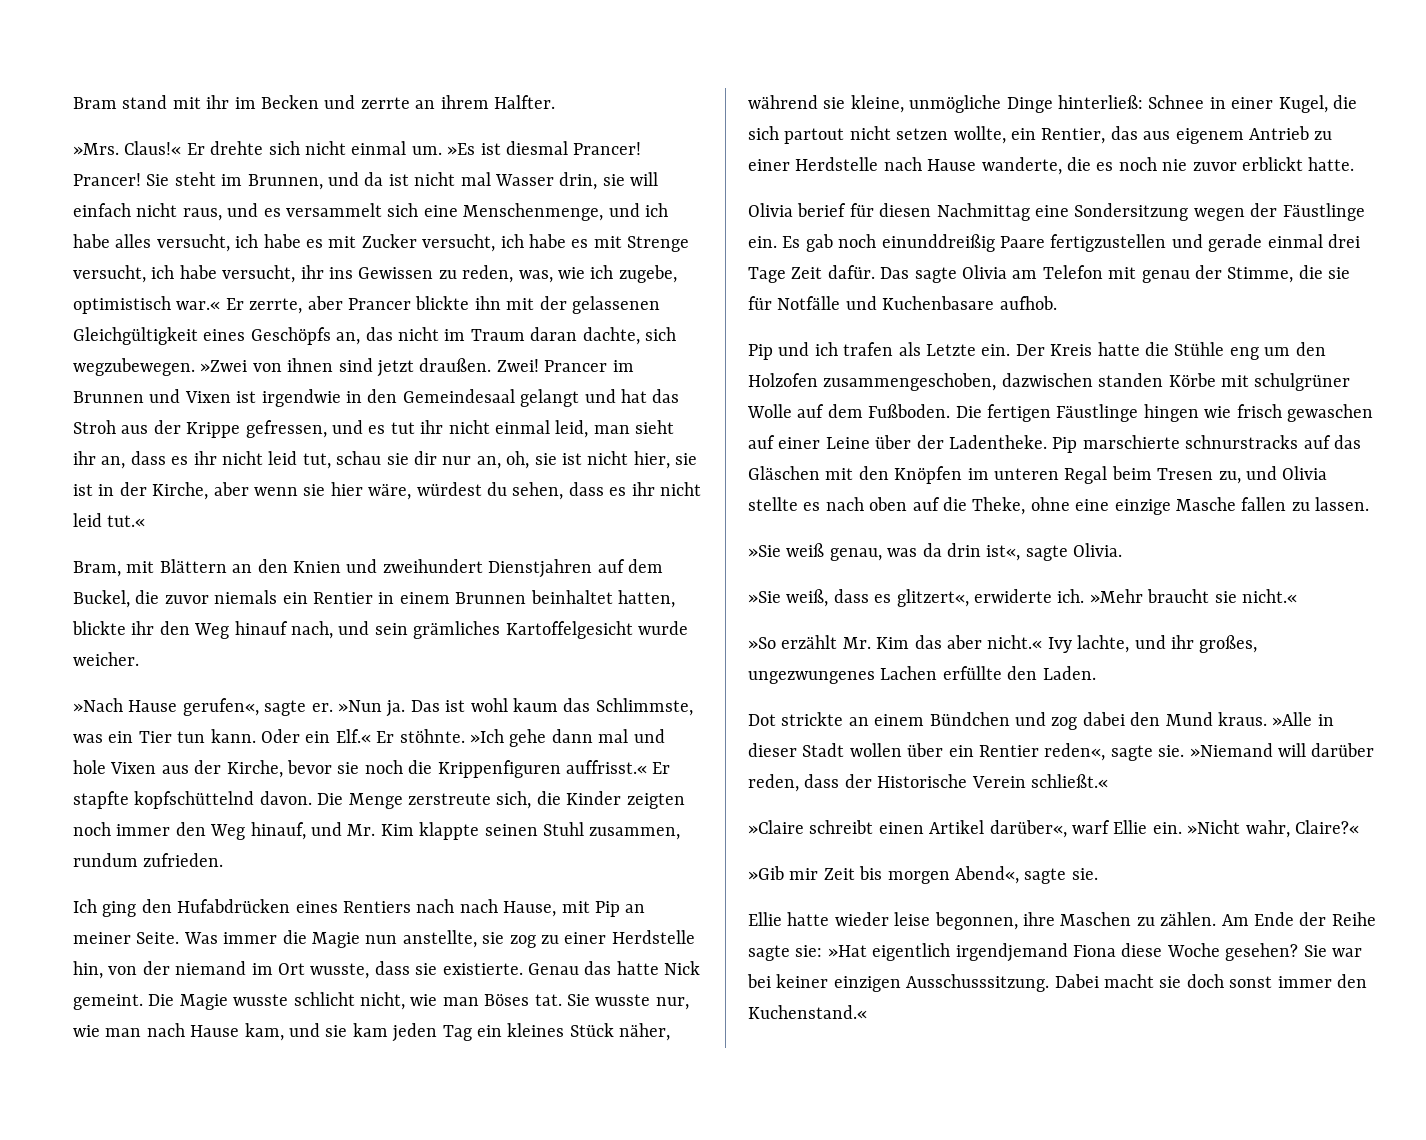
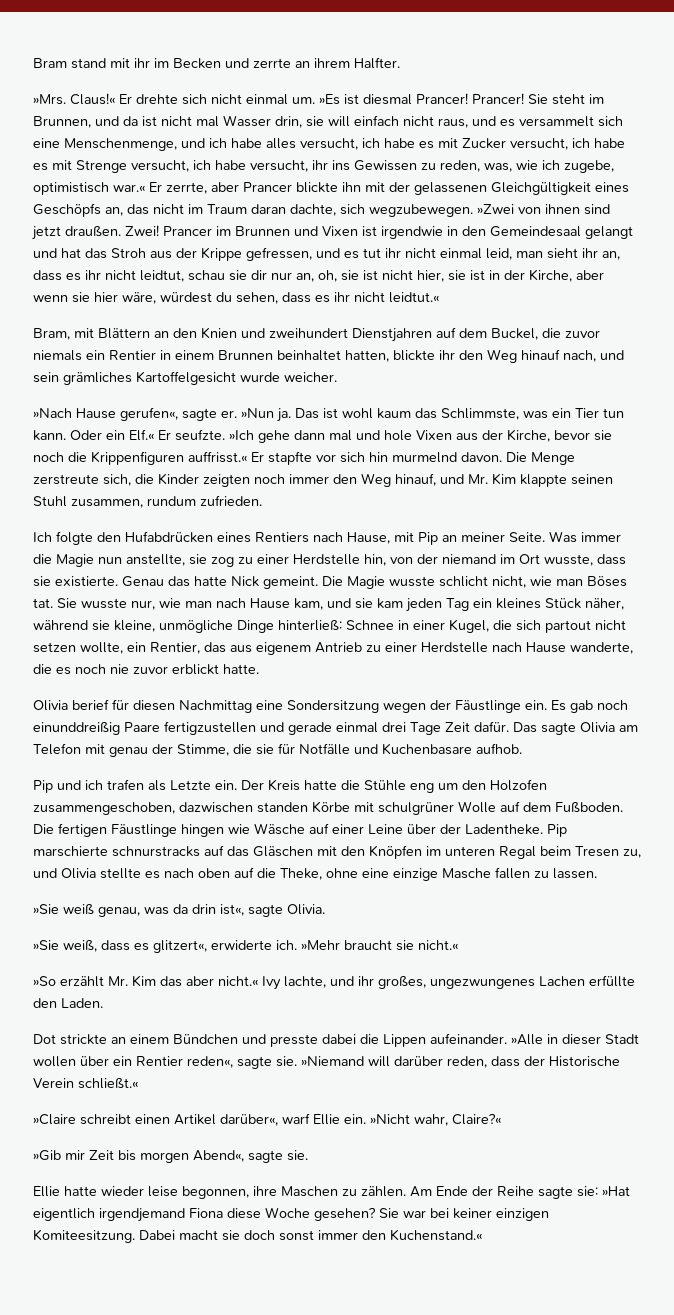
[268,451,331,469] leid tut, -> [140,270,184,282] leidtut,
[73,513,146,527] leid tut.« -> [389,292,439,303] leidtut.«
[399,729,465,743] stöhnte. -> [175,429,225,441] seufzte.
[134,791,255,809] kopfschüttelnd -> [316,452,457,463] vor sich hin murmelnd
[102,901,137,917] ging -> [56,531,93,545] folgte
[459,899,498,913] nach -> (343, 537) none
[1236,404,1373,422] frisch gewaschen -> [254,823,305,835] Wäsche
[1051,712,1267,730] zog dabei den Mund kraus. -> [270,1033,507,1047] presste dabei die Lippen aufeinander.
[906,974,1050,992] Ausschusssitzung. -> [33,1229,135,1243] Komiteesitzung.

